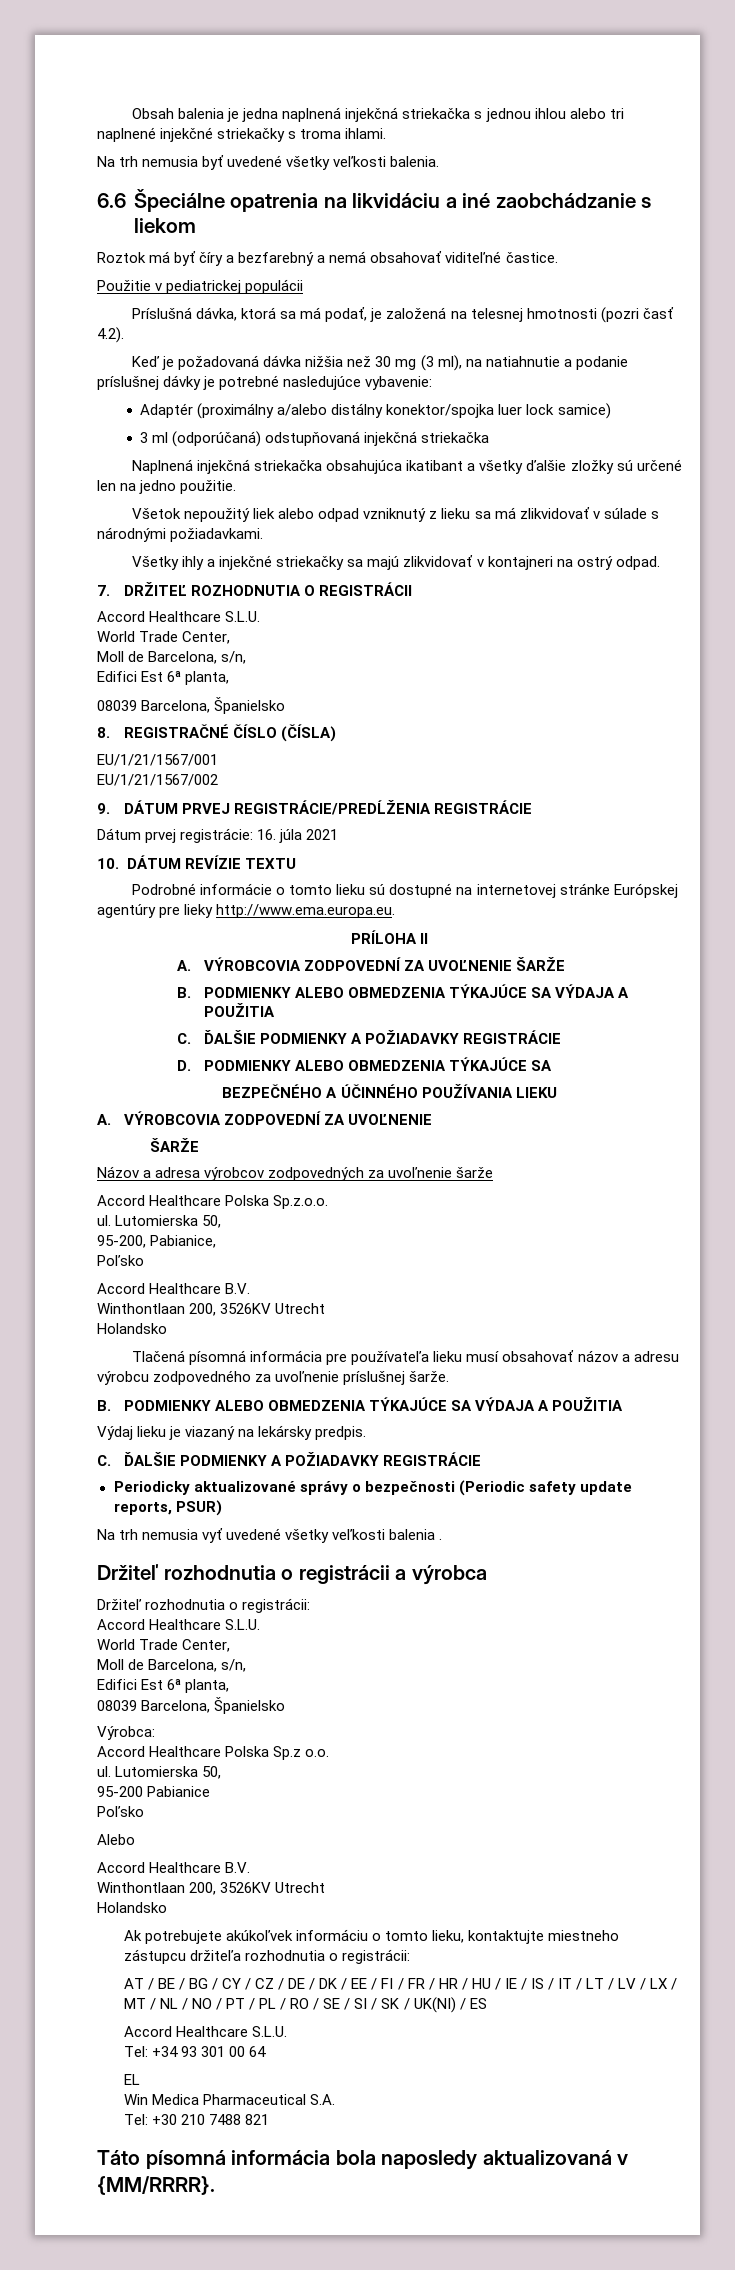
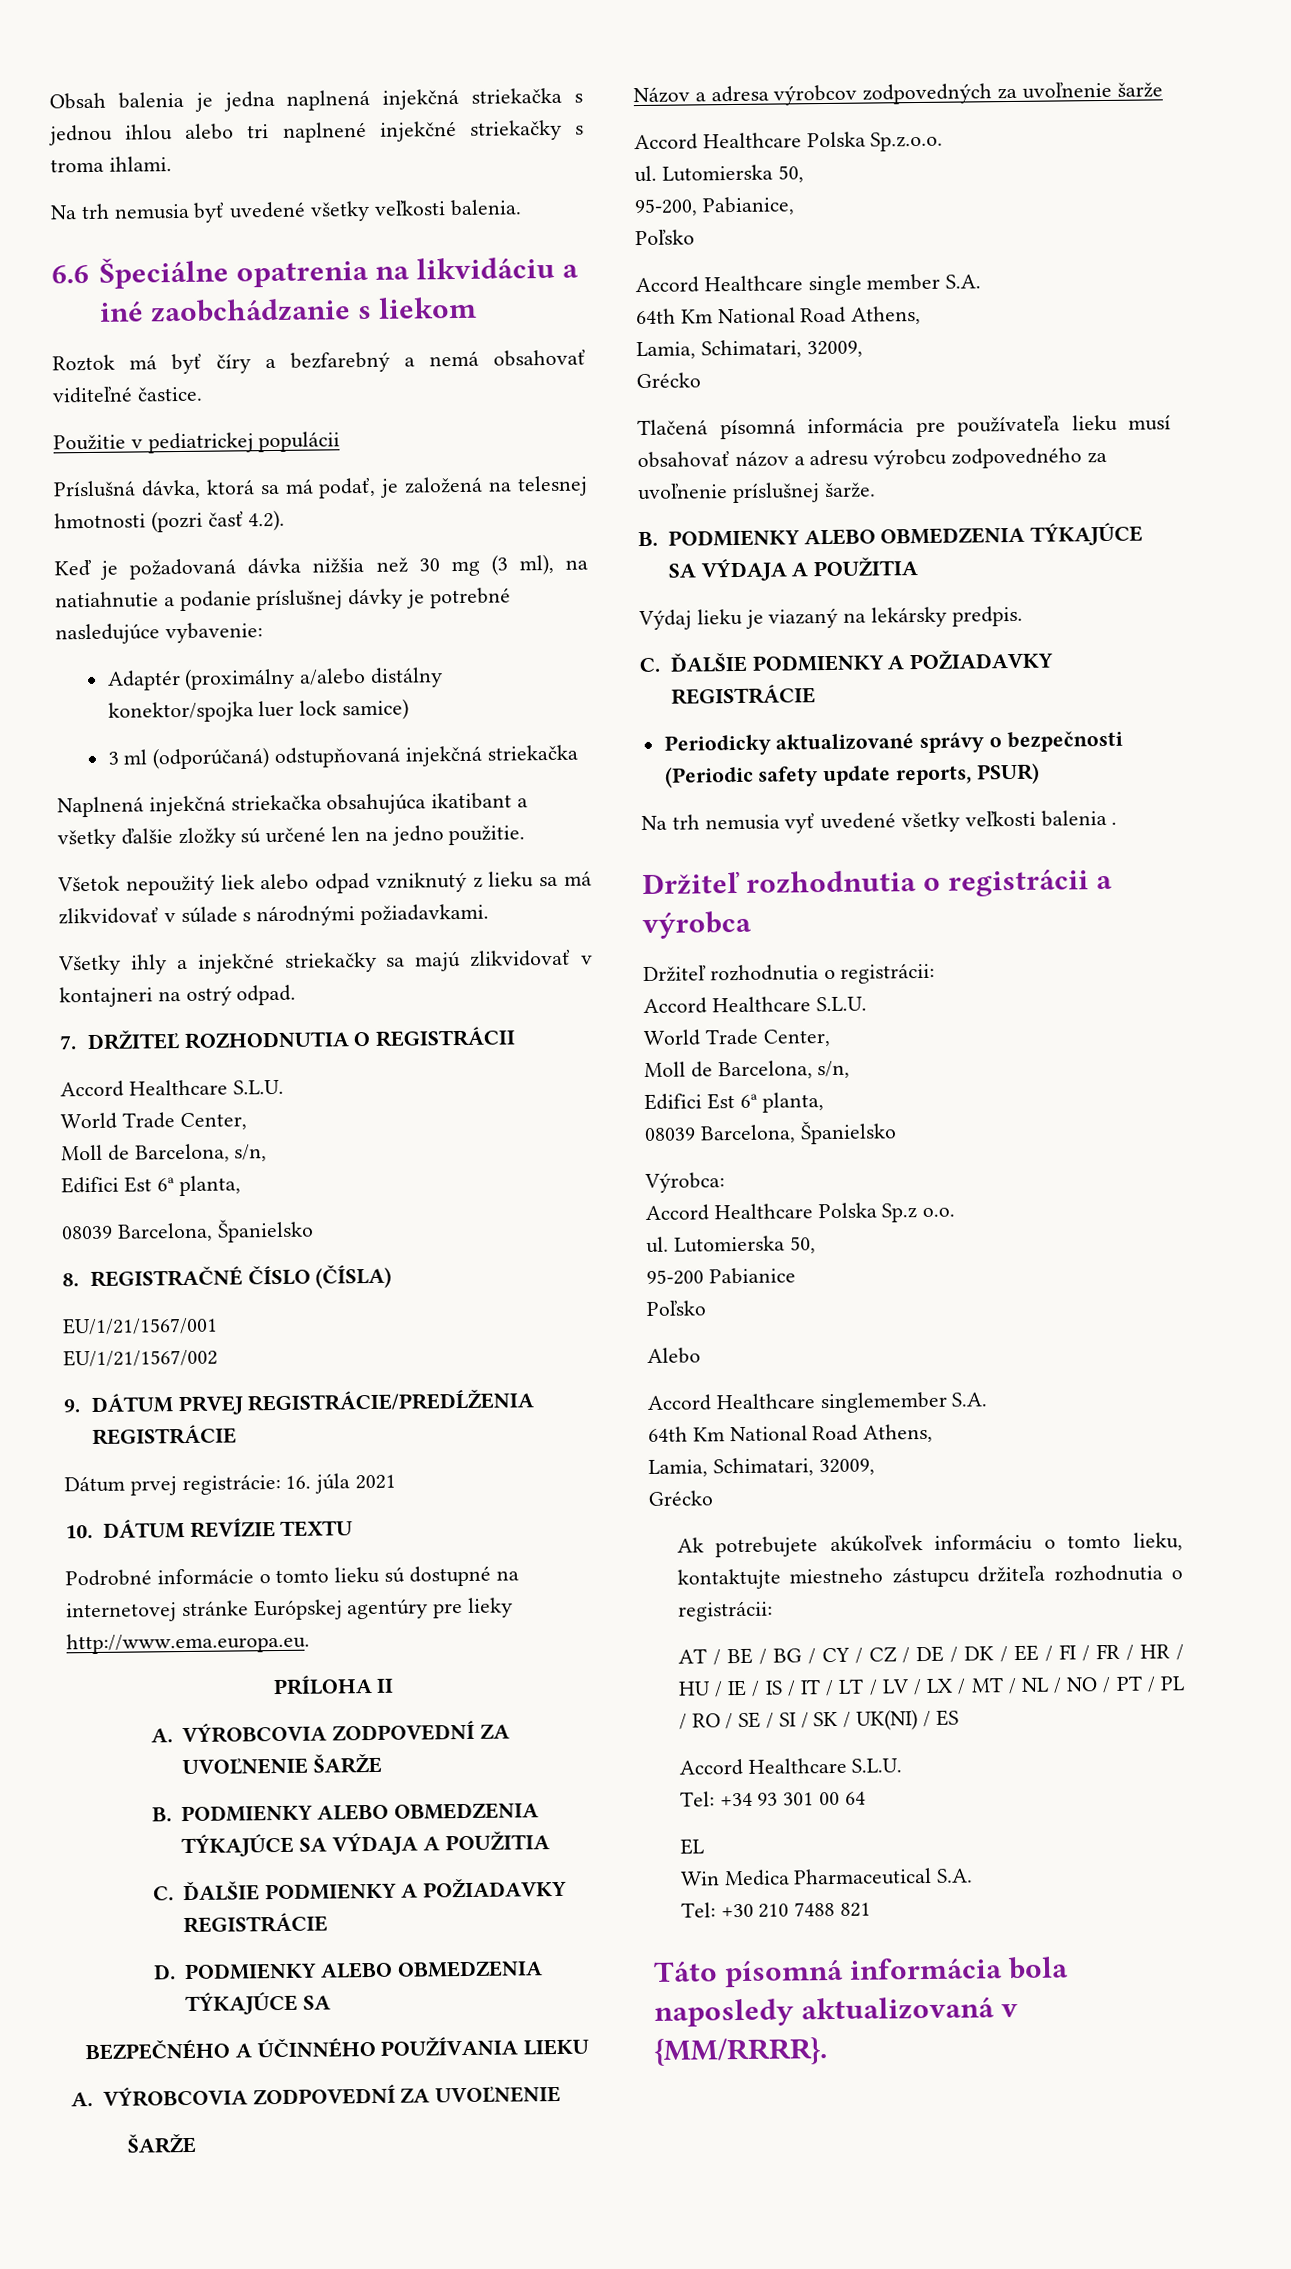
[225,1283,251,1294] [97,1303,326,1316] [97,1323,167,1334] B.V. // Winthontlaan 200, 3526KV Utrecht // Holandsko -> [807,273,982,296] [636,305,922,325] [636,339,863,360] [636,372,701,389] single member S.A. // 64th Km National Road Athens, // Lamia, Schimatari, 32009, // Grécko
[225,1862,251,1873] [97,1882,326,1895] [97,1902,167,1913] B.V. // Winthontlaan 200, 3526KV Utrecht // Holandsko -> [819,1391,988,1414] [648,1423,934,1443] [648,1457,875,1477] [648,1490,714,1506] singlemember S.A. // 64th Km National Road Athens, // Lamia, Schimatari, 32009, // Grécko

